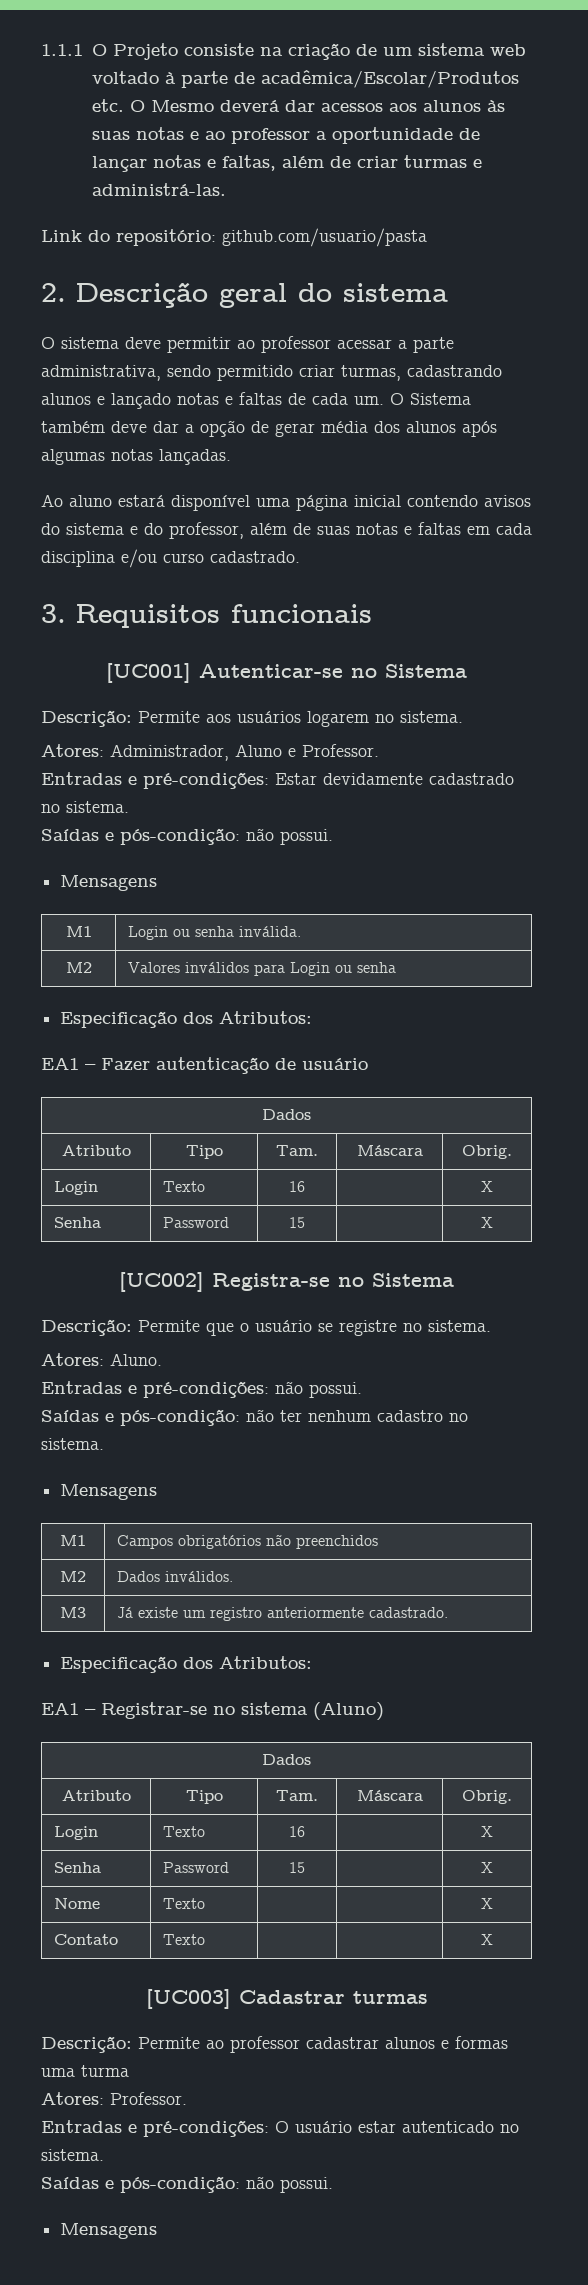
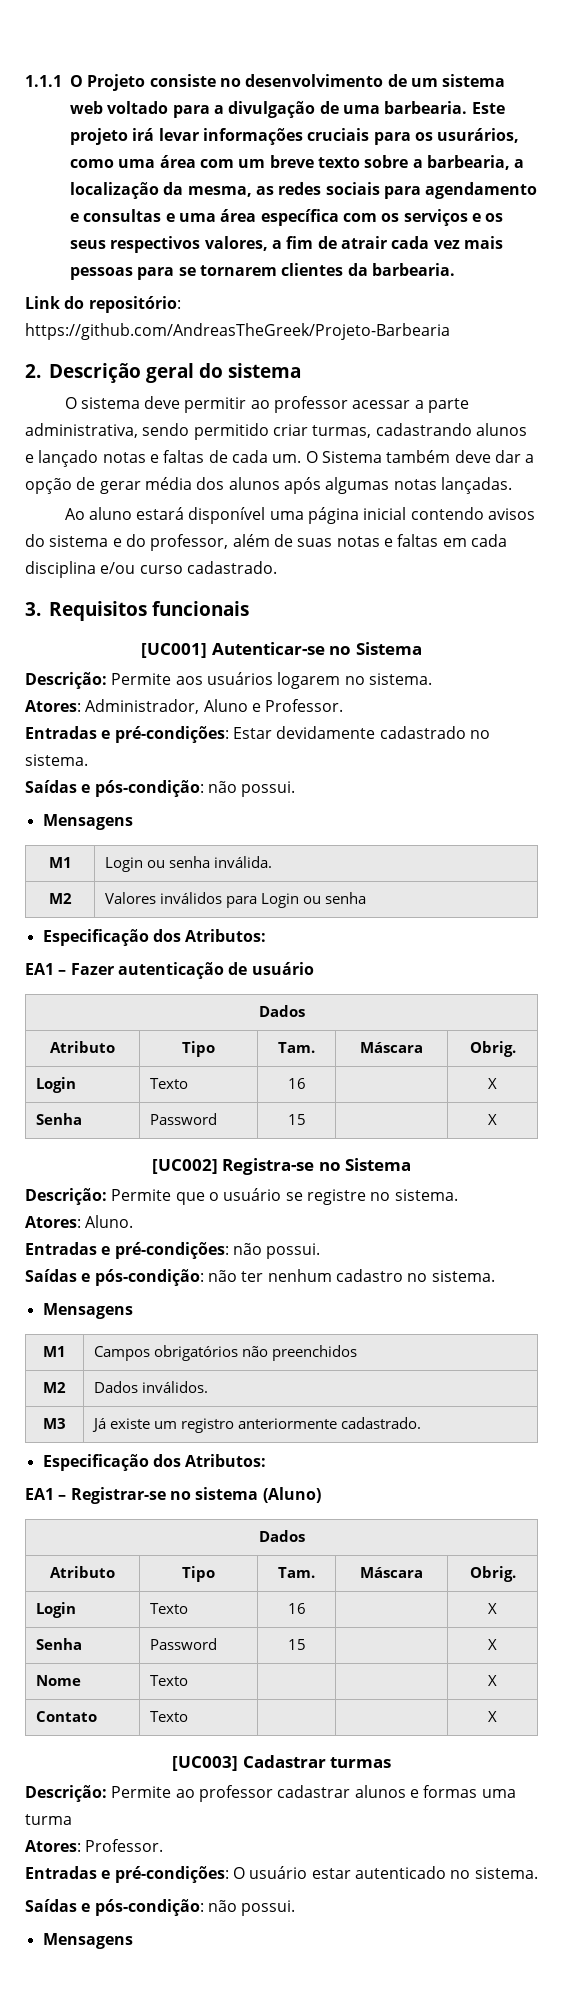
[259,43,350,60] na criação -> [219,74,384,87] no desenvolvimento
[164,70,519,88] [91,99,505,112] [91,127,480,144] [91,155,482,172] [91,183,226,196] à parte de acadêmica/Escolar/Produtos etc. O Mesmo deverá dar acessos aos alunos às suas notas e ao professor a oportunidade de lançar notas e faltas, além de criar turmas e administrá-las. -> [172,101,505,118] [70,128,520,145] [70,155,525,170] [70,182,538,199] [70,209,504,226] [70,236,503,253] [70,263,455,280] para a divulgação de uma barbearia. Este projeto irá levar informações cruciais para os usurários, como uma área com um breve texto sobre a barbearia, a localização da mesma, as redes sociais para agendamento e consultas e uma área específica com os serviços e os seus respectivos valores, a fim de atrair cada vez mais pessoas para se tornarem clientes da barbearia.
[222,228,427,247] github.com/usuario/pasta -> [25,323,450,340] https://github.com/AndreasTheGreek/Projeto-Barbearia

